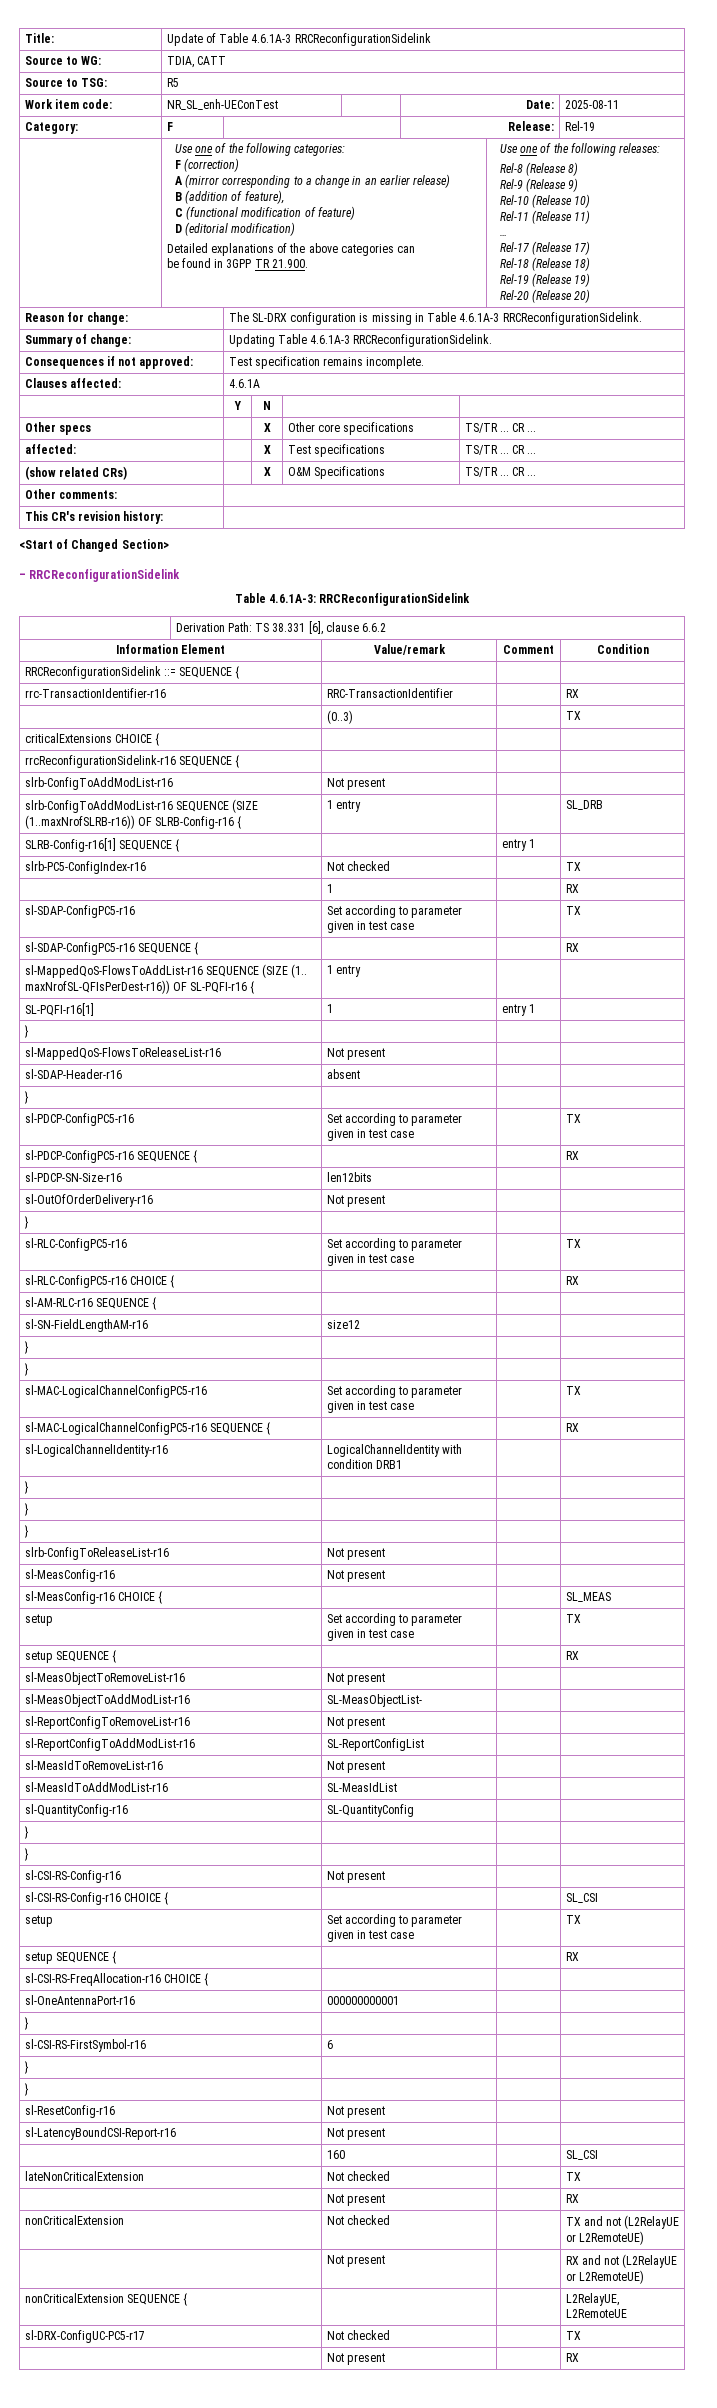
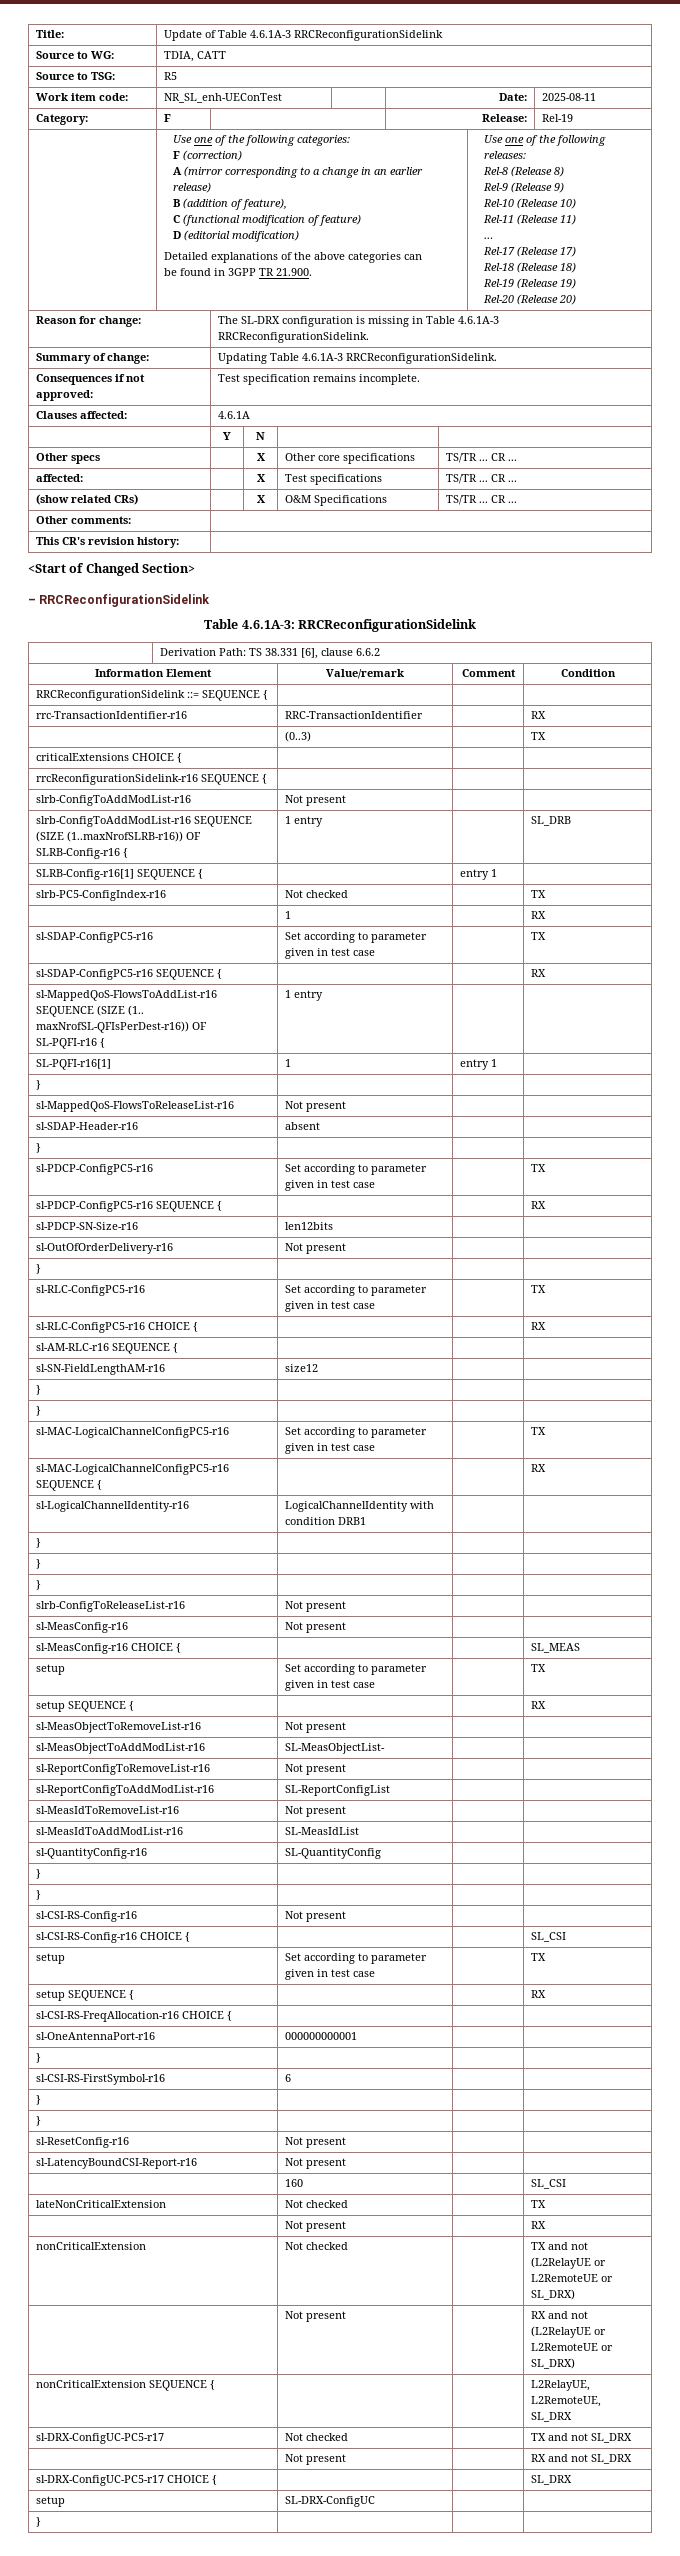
[578,2231,644,2245] L2RemoteUE) -> [531,2274,614,2282] [531,2289,576,2300] L2RemoteUE or SL_DRX)
[578,2270,644,2284] L2RemoteUE) -> [531,2343,614,2351] [531,2358,576,2369] L2RemoteUE or SL_DRX)
[565,2309,627,2318] L2RemoteUE -> [531,2396,602,2407] [531,2412,573,2422] L2RemoteUE, SL_DRX
[326,2353,385,2365] [565,2353,579,2362] // | Not present | | RX -> [548,2433,633,2443] [285,2454,347,2465] [531,2454,633,2464] [36,2475,218,2486] [531,2475,573,2485] [36,2496,66,2507] [285,2496,376,2507] [36,2517,42,2527] and not SL_DRX // | Not present | | RX and not SL_DRX // sl-DRX-ConfigUC-PC5-r17 CHOICE { | | | SL_DRX // setup | SL-DRX-ConfigUC | | // } | | |

